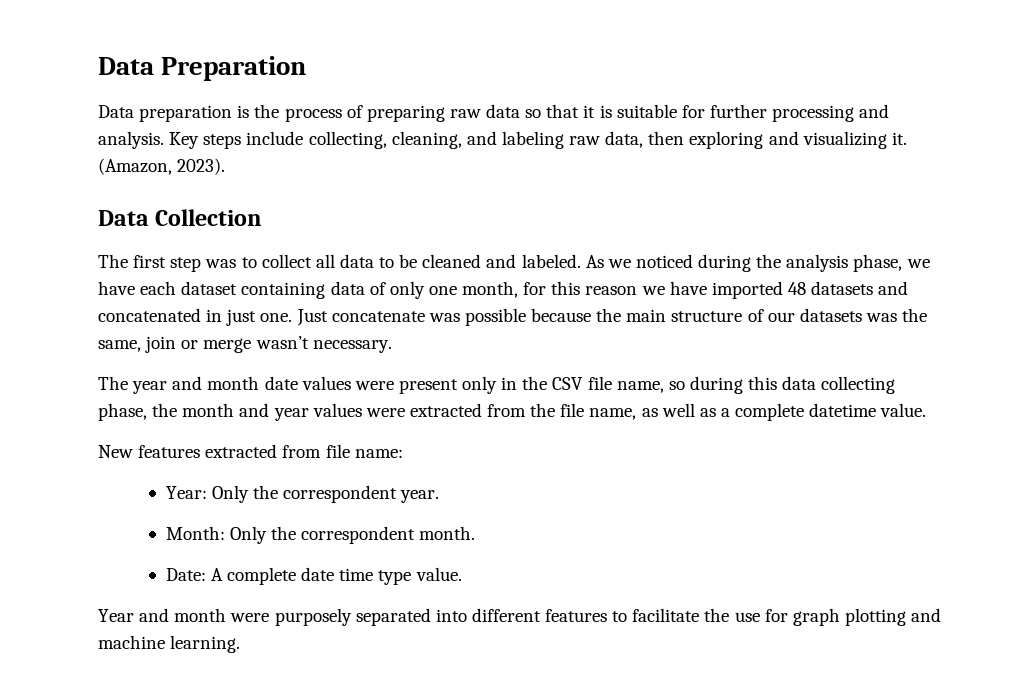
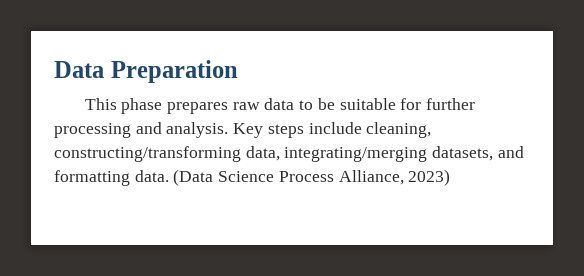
[98,104,612,122] Data preparation is the process of preparing raw data so that it is -> [84,98,335,114] This phase prepares raw data to be
[308,131,907,149] [98,158,226,175] [98,209,263,226] [98,254,930,272] [98,281,909,299] [98,308,928,326] [98,336,392,353] [98,376,896,394] [98,403,927,421] [98,444,403,458] [165,485,440,503] [165,526,476,544] [165,567,462,585] [98,608,942,626] [98,635,241,653] collecting, cleaning, and labeling raw data, then exploring and visualizing it. (Amazon, 2023). // Data Collection // The first step was to collect all data to be cleaned and labeled. As we noticed during the analysis phase, we have each dataset containing data of only one month, for this reason we have imported 48 datasets and concatenated in just one. Just concatenate was possible because the main structure of our datasets was the same, join or merge wasn’t necessary. // The year and month date values were present only in the CSV file name, so during this data collecting phase, the month and year values were extracted from the file name, as well as a complete datetime value. // New features extracted from file name: // Year: Only the correspondent year. // Month: Only the correspondent month. // Date: A complete date time type value. // Year and month were purposely separated into different features to facilitate the use for graph plotting and machine learning. -> [366,122,432,138] [54,146,524,162] [54,169,451,186] cleaning, constructing/transforming data, integrating/merging datasets, and formatting data. (Data Science Process Alliance, 2023)

